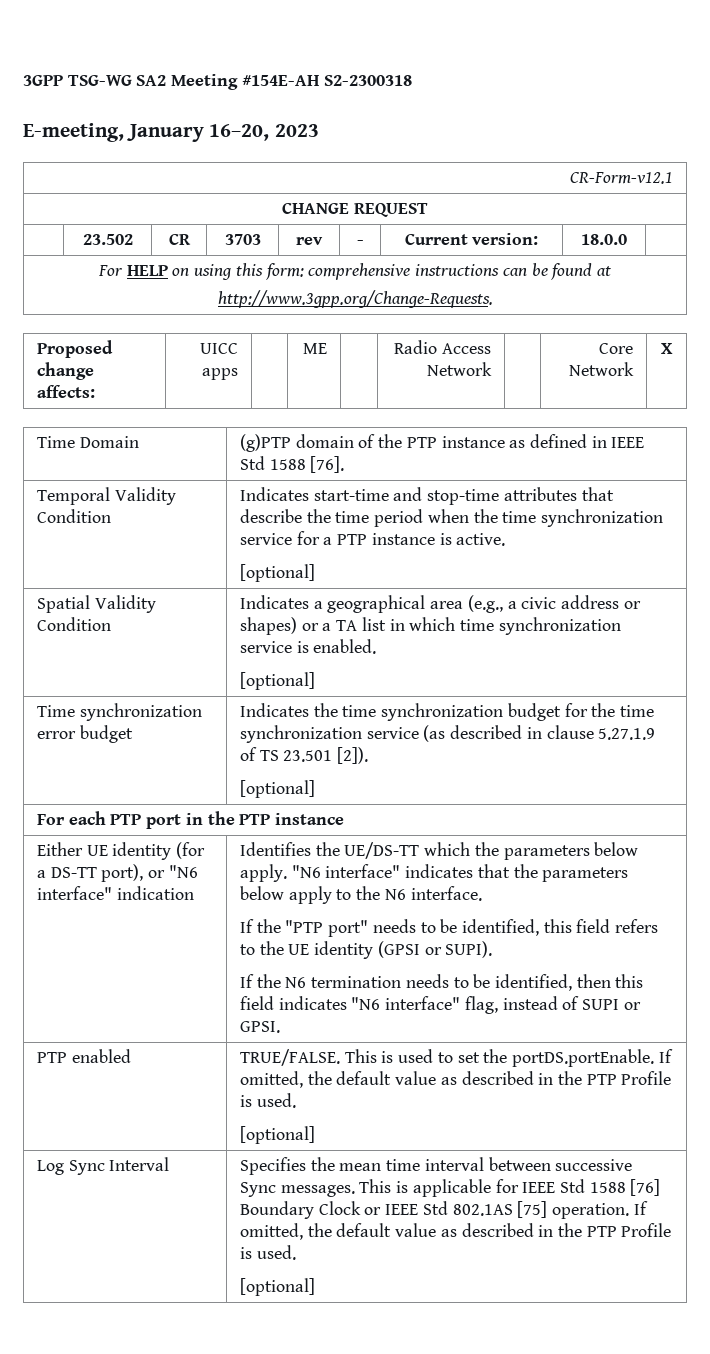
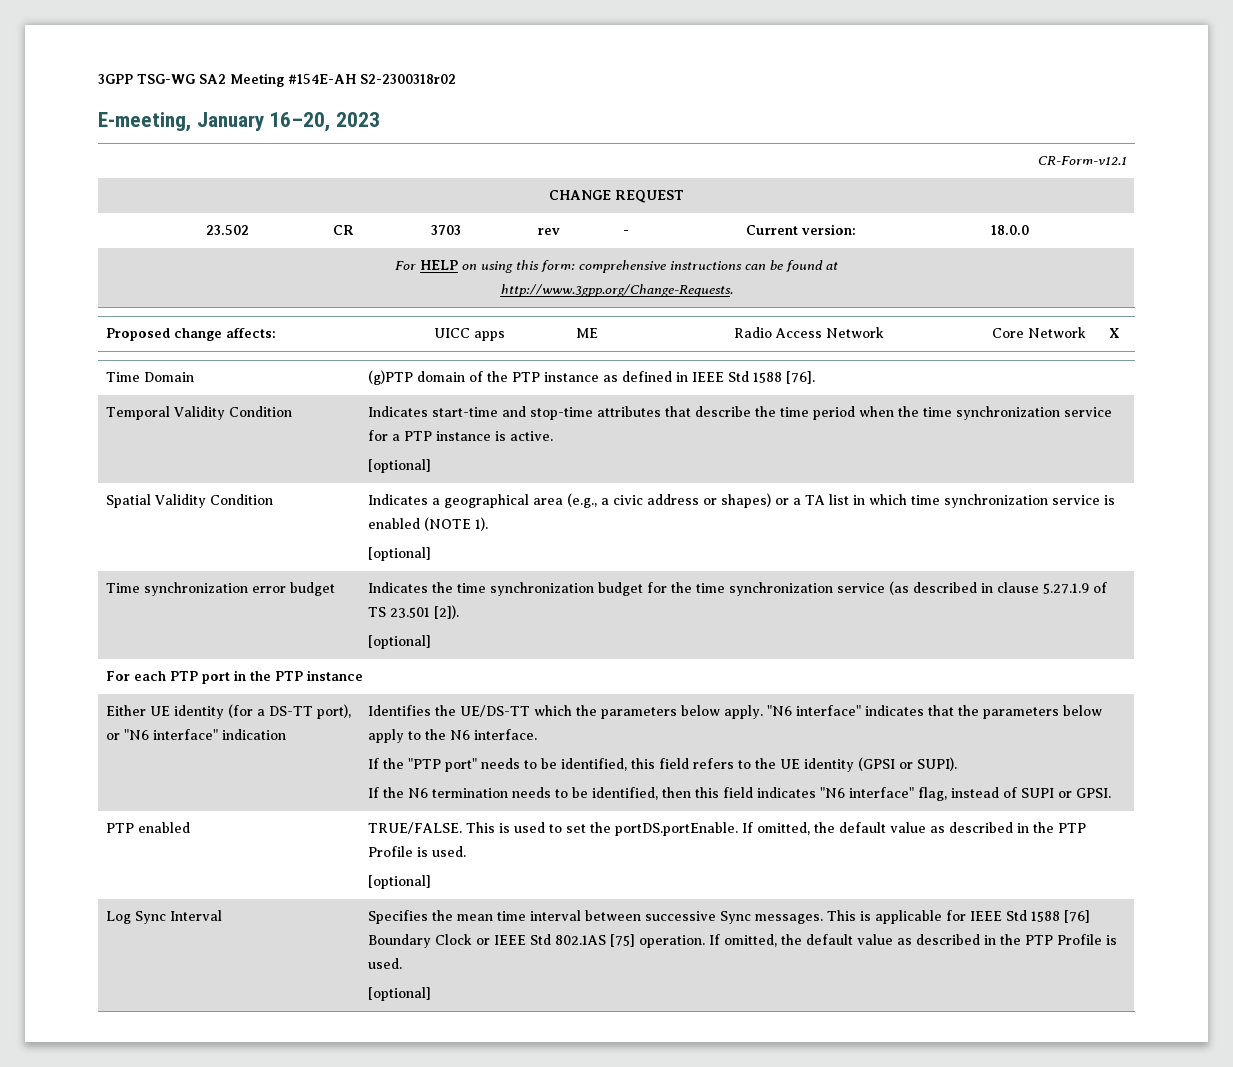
[323,75,412,86] S2-2300318 -> [360,74,456,84] S2-2300318r02
[313,639,377,654] enabled. -> [368,517,489,531] enabled (NOTE 1).

